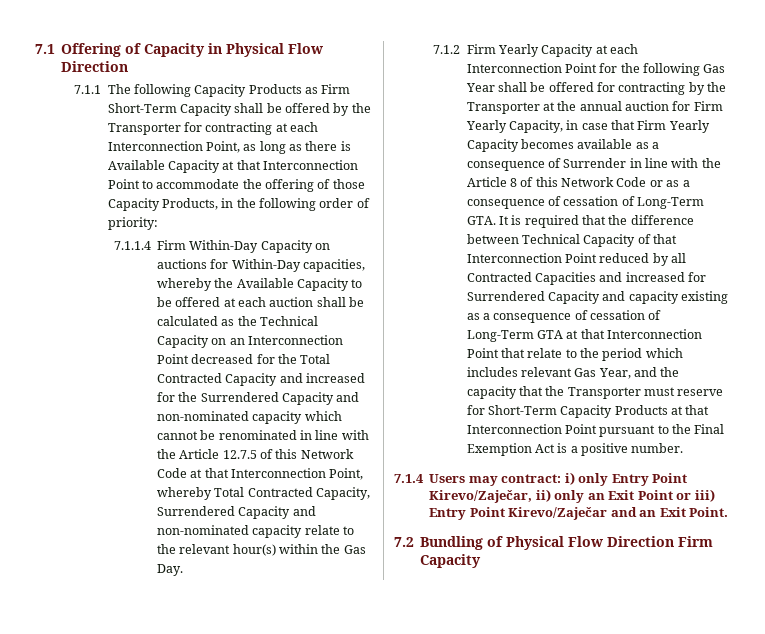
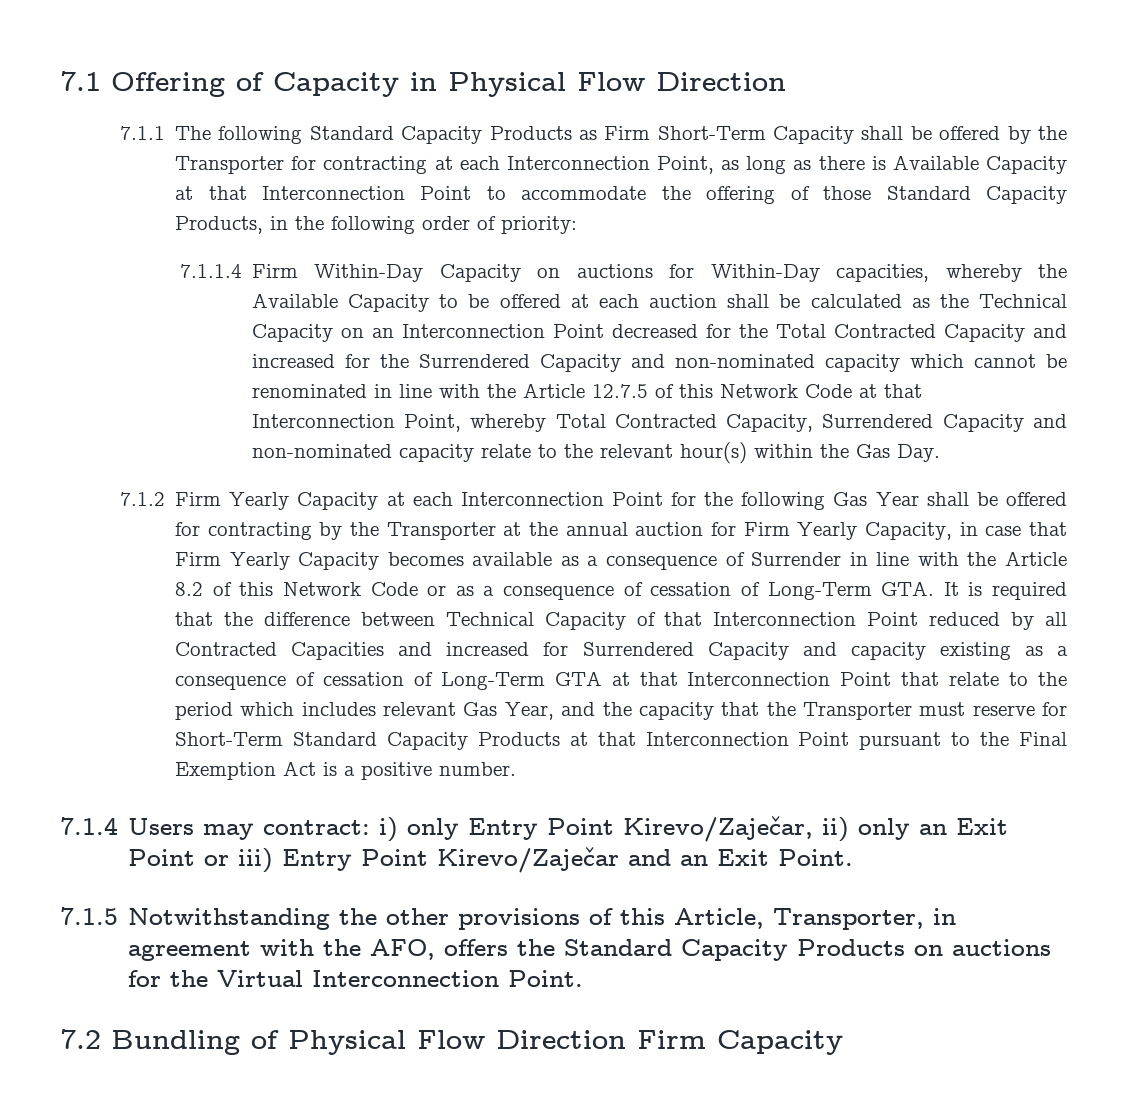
(191, 90) none -> [309,126,394,140] Standard
(365, 184) none -> [886,186,971,200] Standard
[509,178,517,187] 8 -> [175,582,204,596] 8.2
(557, 410) none -> [292,732,377,746] Standard
(729, 512) none -> [60,907,957,930] [128,939,1052,961] [128,970,584,987] // 7.1.5 Notwithstanding the other provisions of this Article, Transporter, in agreement with the AFO, offers the Standard Capacity Products on auctions for the Virtual Interconnection Point.

